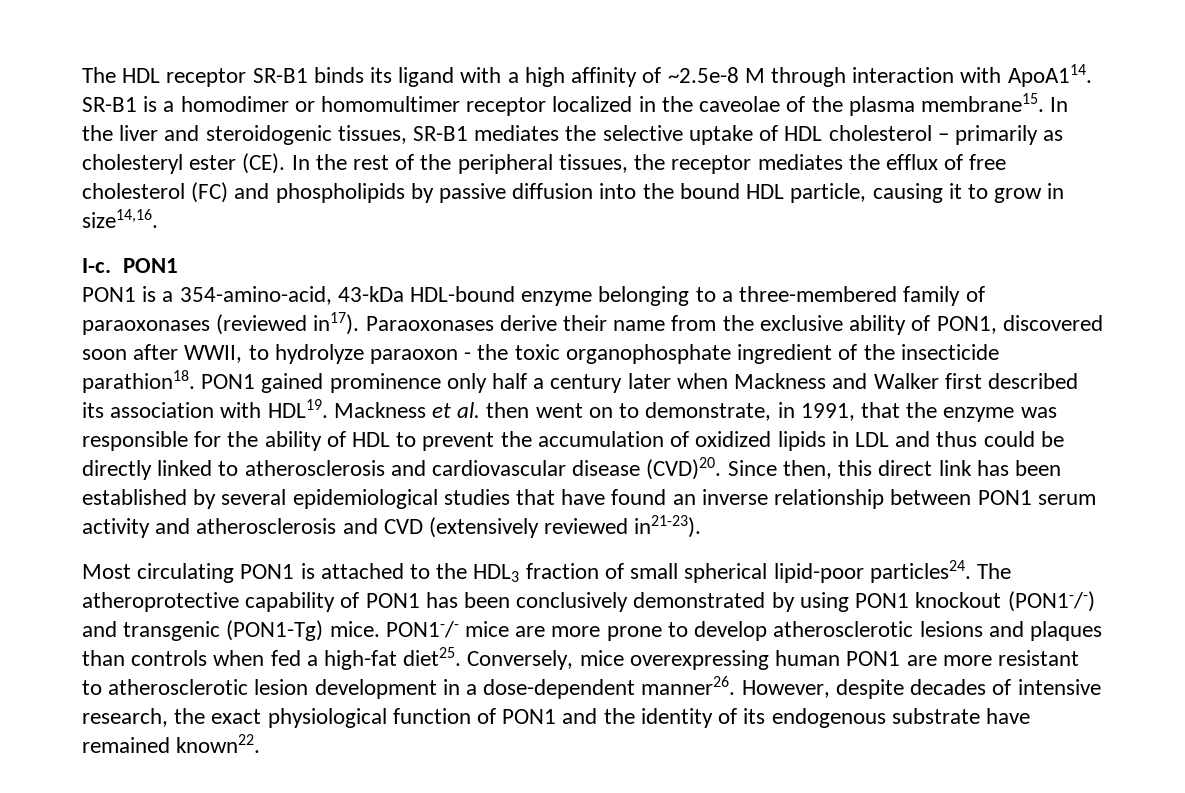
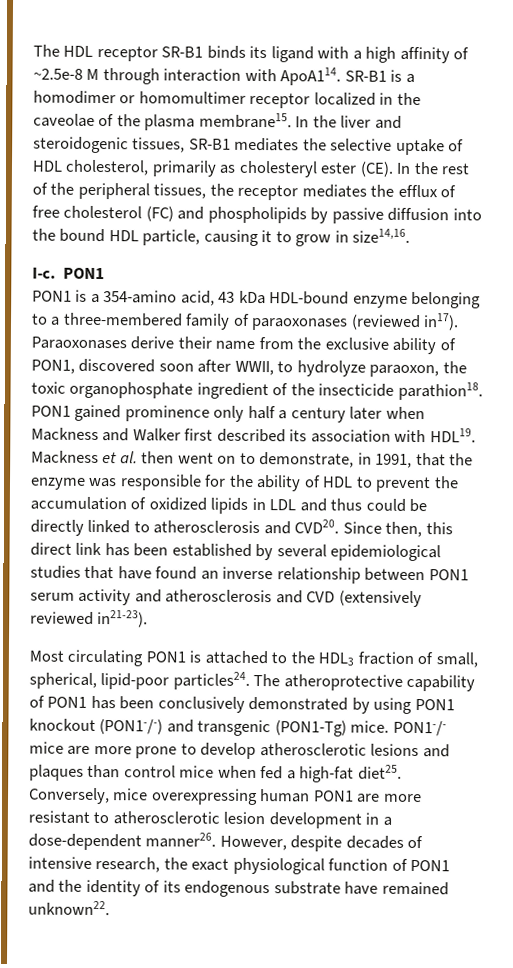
[828,125,949,141] cholesterol – -> [65,159,150,176] cholesterol,
[179,286,404,305] 354-amino-acid, 43-kDa -> [103,290,266,306] 354-amino acid, 43 kDa
[370,349,472,364] paraoxon - -> [369,364,440,378] paraoxon,
[432,457,722,480] cardiovascular disease (CVD)20. -> [294,519,340,534] CVD20.
[630,563,768,583] small spherical -> [435,652,478,668] [29,672,97,690] small, spherical,
[131,650,208,666] controls -> [123,765,215,778] control mice
[176,734,261,753] known22. -> [28,900,110,916] unknown22.

